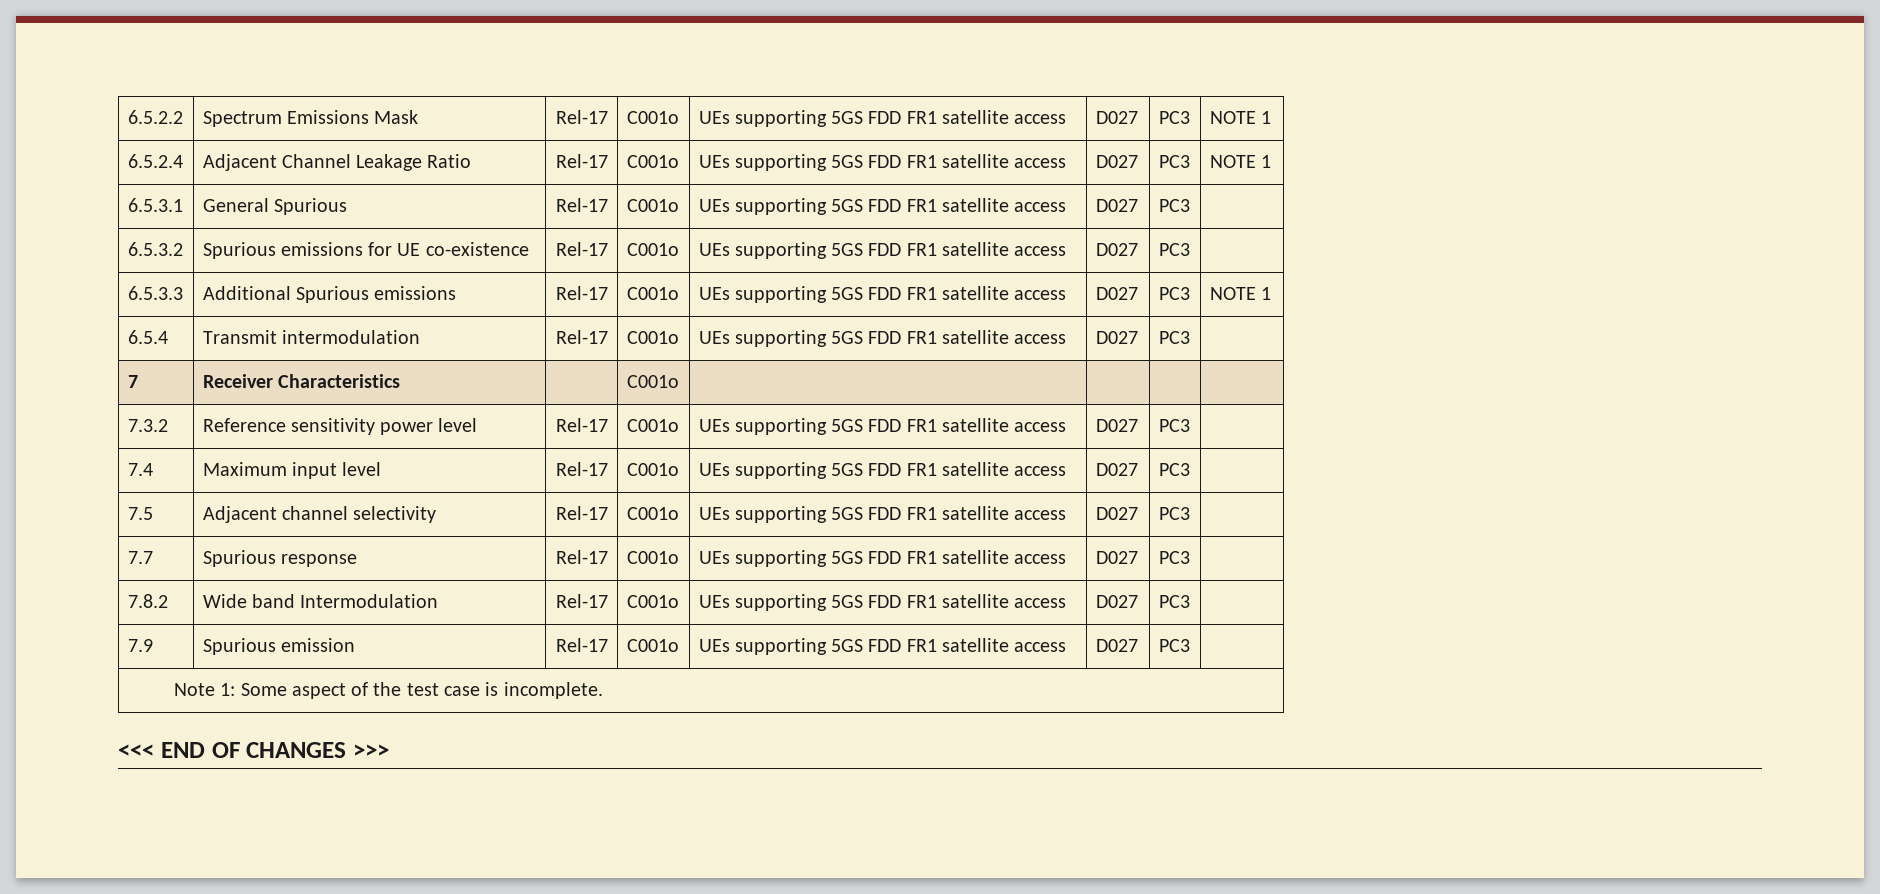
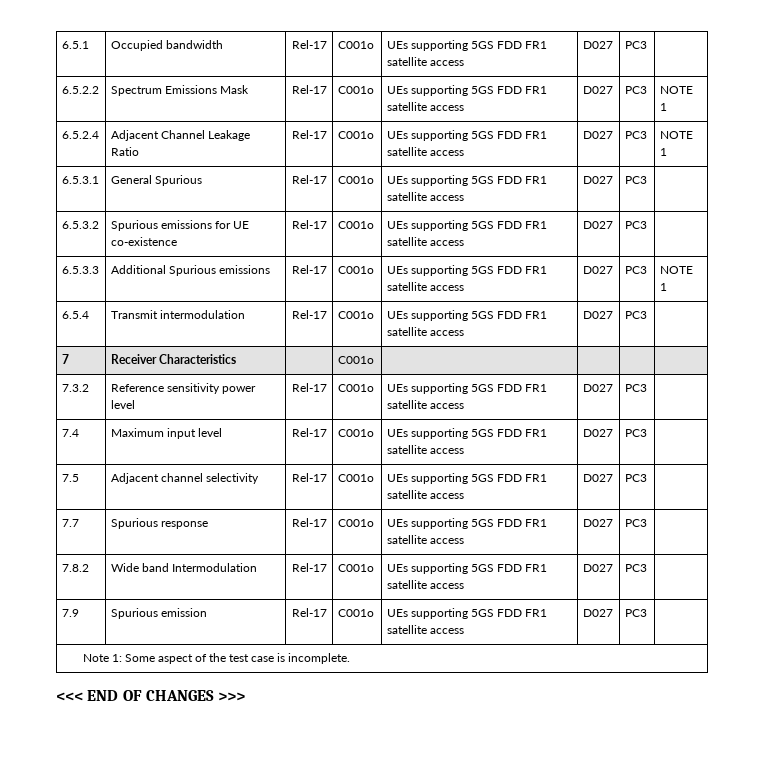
(127, 117) none -> [61,41,89,49] [110,40,223,51] [291,40,327,49] [337,41,374,49] [386,40,548,51] [386,57,464,66] [582,41,613,49] [624,41,647,49] 6.5.1 | Occupied bandwidth | Rel-17 | C001o | UEs supporting 5GS FDD FR1 satellite access | D027 | PC3 | //

